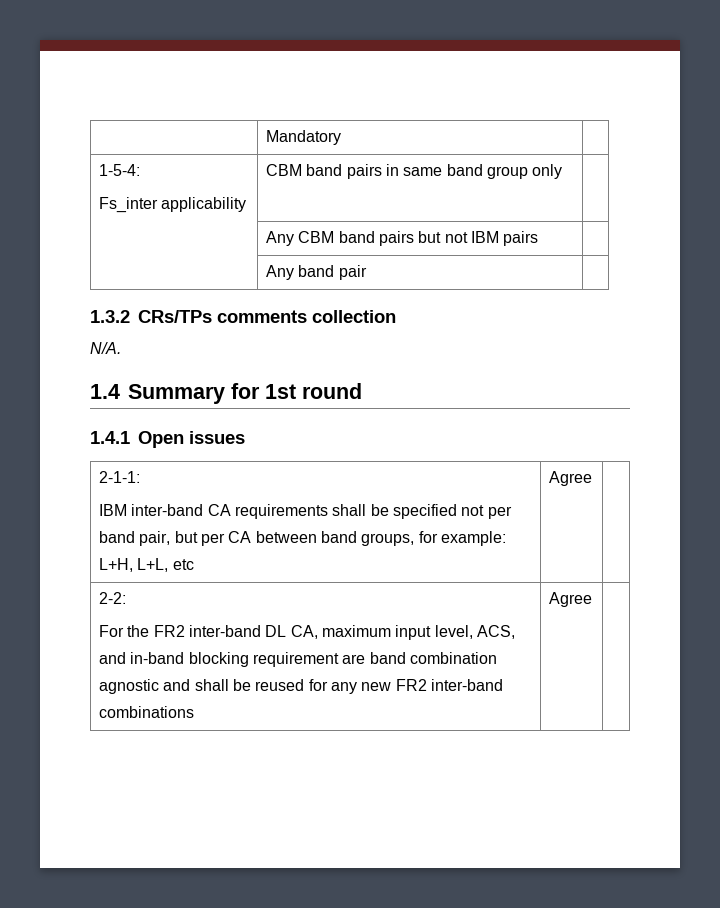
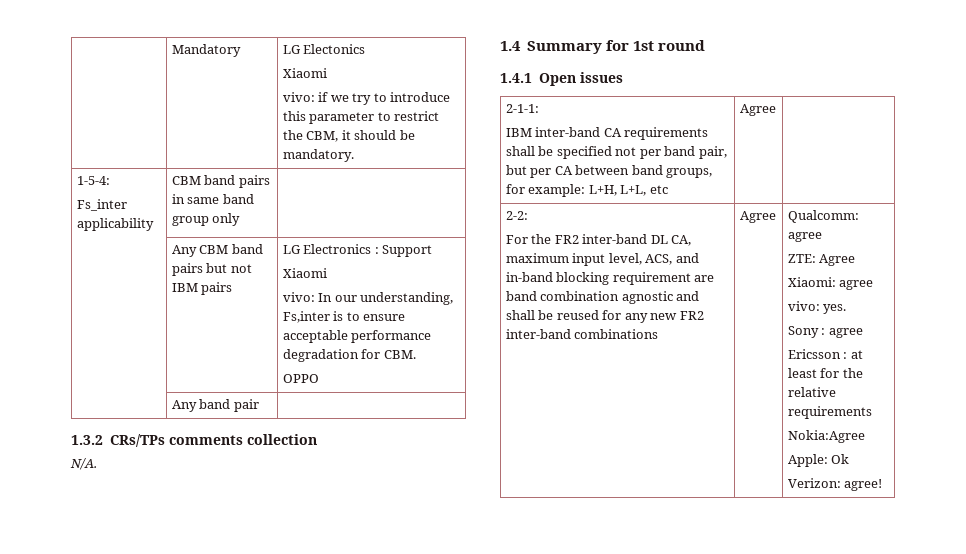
(342, 137) none -> [282,44,366,54] [282,68,327,78] [282,92,451,105] [282,111,440,124] [282,130,415,142] [282,149,354,162] LG Electonics // Xiaomi // vivo: if we try to introduce this parameter to restrict the CBM, it should be mandatory.
(539, 238) none -> [282,244,433,257] [282,268,327,278] [282,292,454,305] [282,311,406,323] [282,330,432,343] [282,349,416,362] [282,374,319,383] LG Electronics : Support // Xiaomi // vivo: In our understanding, Fs,inter is to ensure acceptable performance degradation for CBM. // OPPO
(593, 599) none -> [787,210,859,223] [787,232,822,242] [787,254,856,266] [787,277,874,290] [787,301,847,314] [787,326,863,338] [787,349,863,359] [787,368,863,378] [787,387,836,397] [787,406,872,419] [787,430,865,443] [787,454,850,467] [787,478,883,491] Qualcomm: agree // ZTE: Agree // Xiaomi: agree // vivo: yes. // Sony : agree // Ericsson : at least for the relative requirements // Nokia:Agree // Apple: Ok // Verizon: agree!

